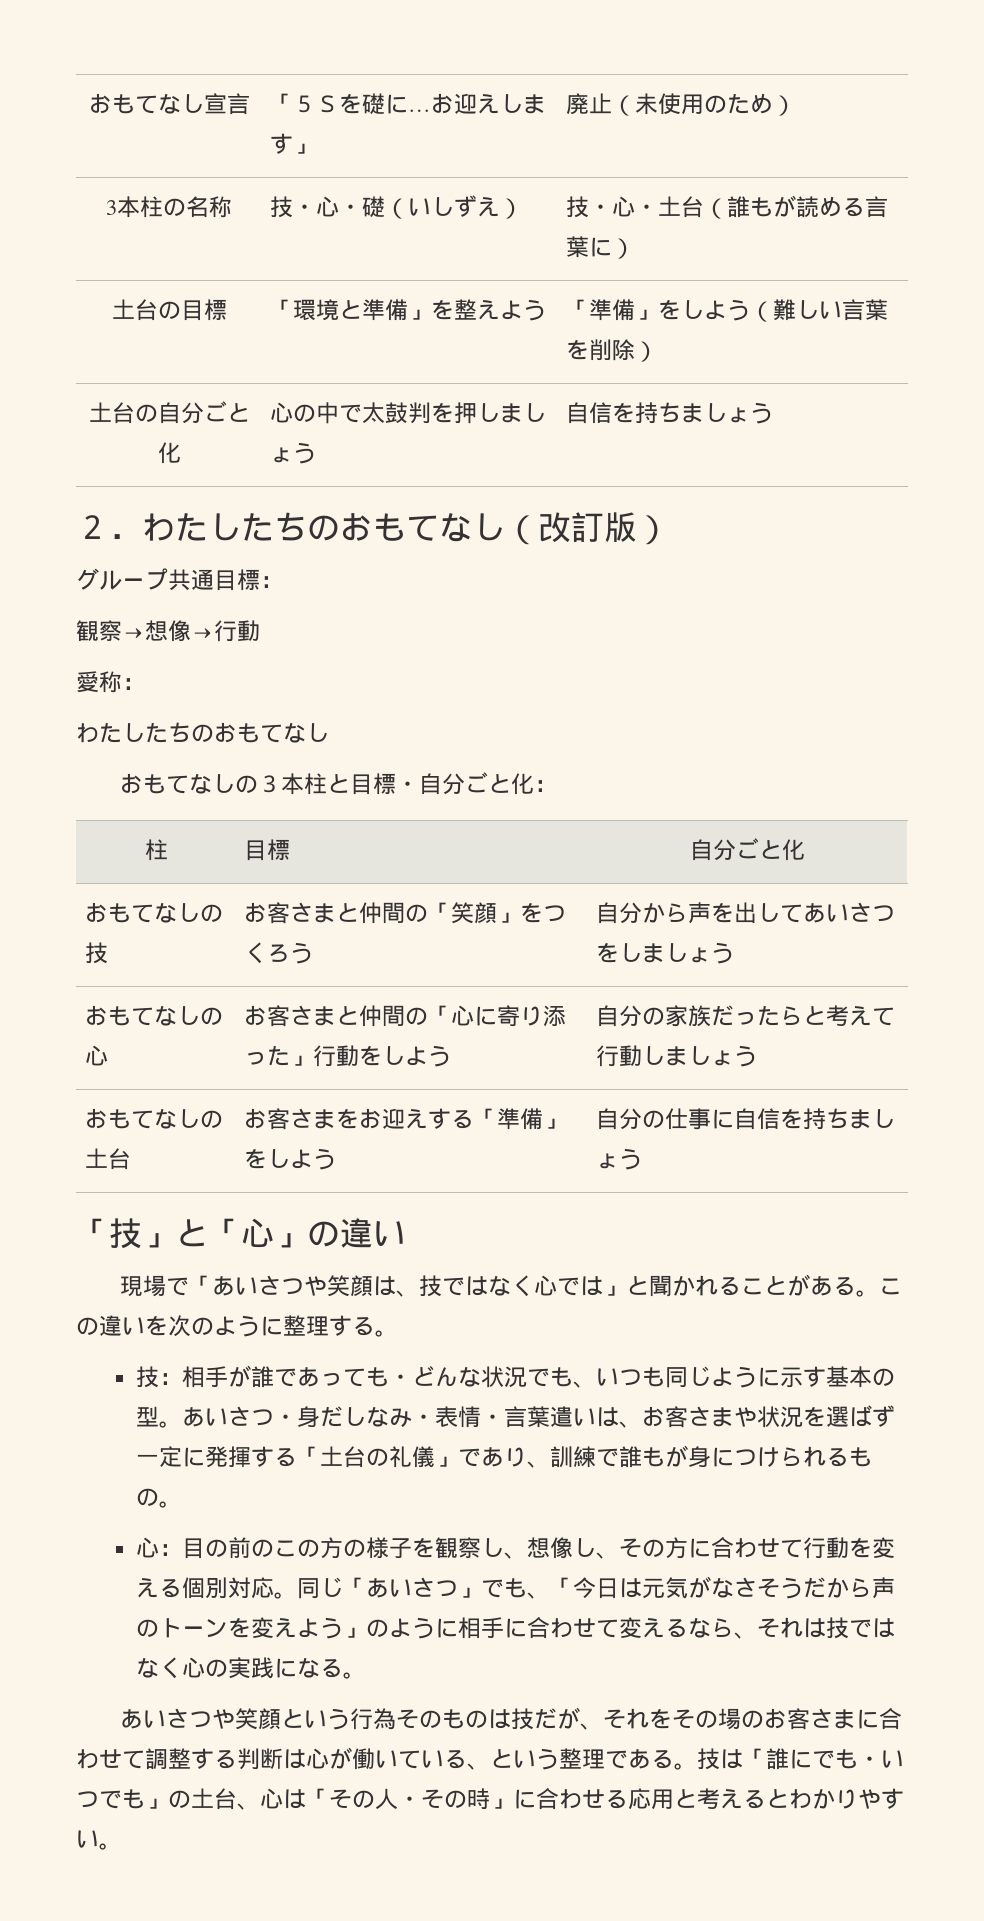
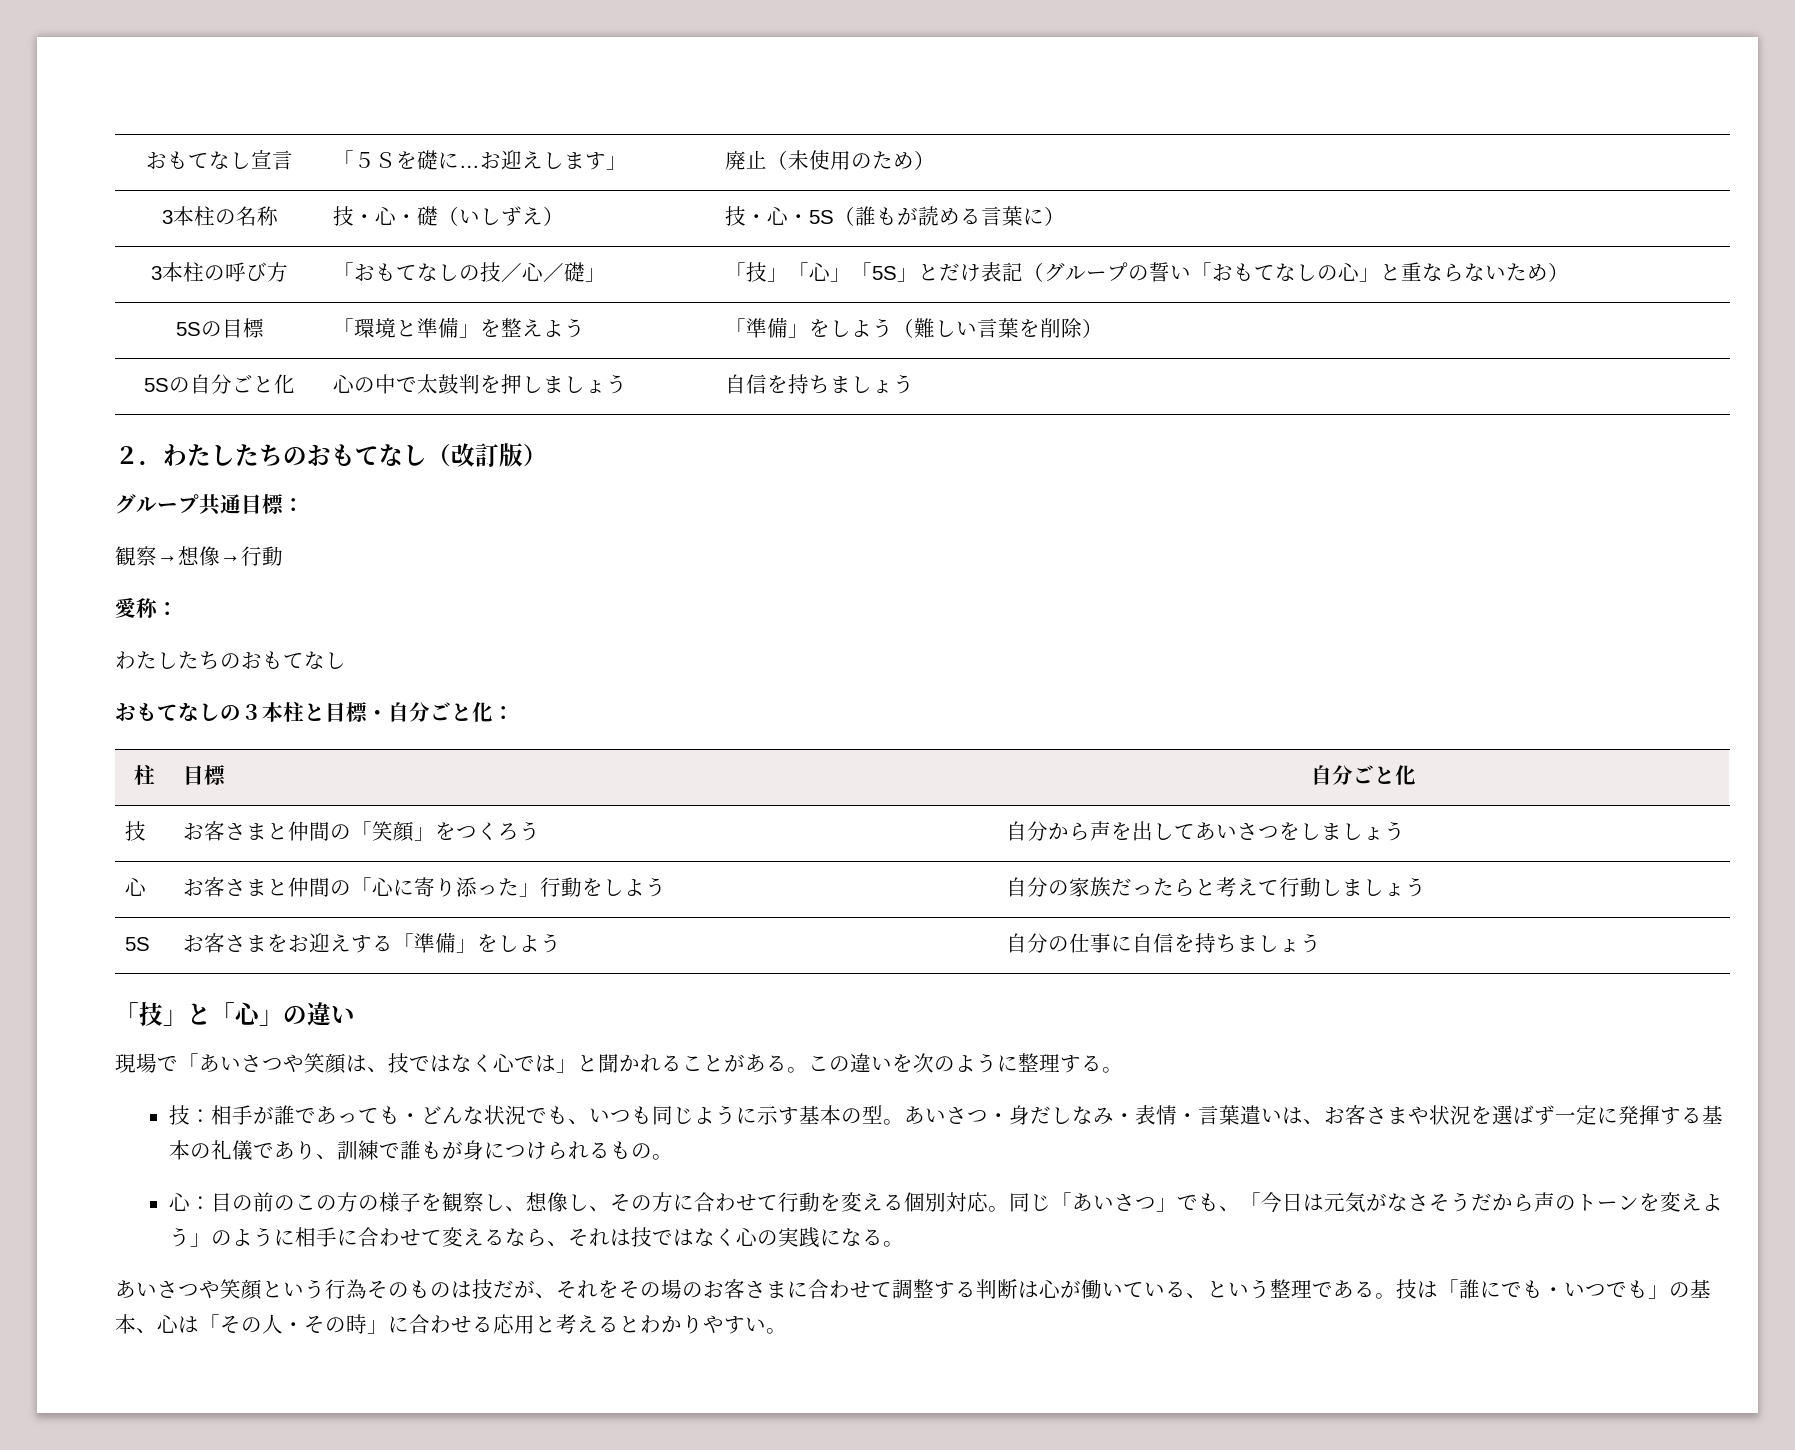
[658,196,705,218] 土台 -> [809,210,835,224] 5S
[111,299,158,321] 土台 -> [151,262,288,282] [333,262,607,282] [725,262,1570,282] [175,322,201,336] 3本柱の呼び方 | 「おもてなしの技／心／礎」 | 「技」「心」「5S」とだけ表記（グループの誓い「おもてなしの心」と重ならないため） // 5S
[88,402,135,424] 土台 -> [144,378,169,392] 5S
[85,902,224,923] おもてなしの -> (1416, 775) none
[85,1005,224,1026] おもてなしの -> (1406, 831) none
[85,1108,224,1129] [85,1148,132,1170] おもてなしの土台 -> [125,937,151,951] 5S
[296,1446,458,1468] 「土台の礼儀」 -> [1701,1105,1723,1124] [168,1140,253,1160] 基本の礼儀
[191,1788,237,1810] 土台 -> [1690,1279,1711,1298] [115,1314,136,1334] 基本

